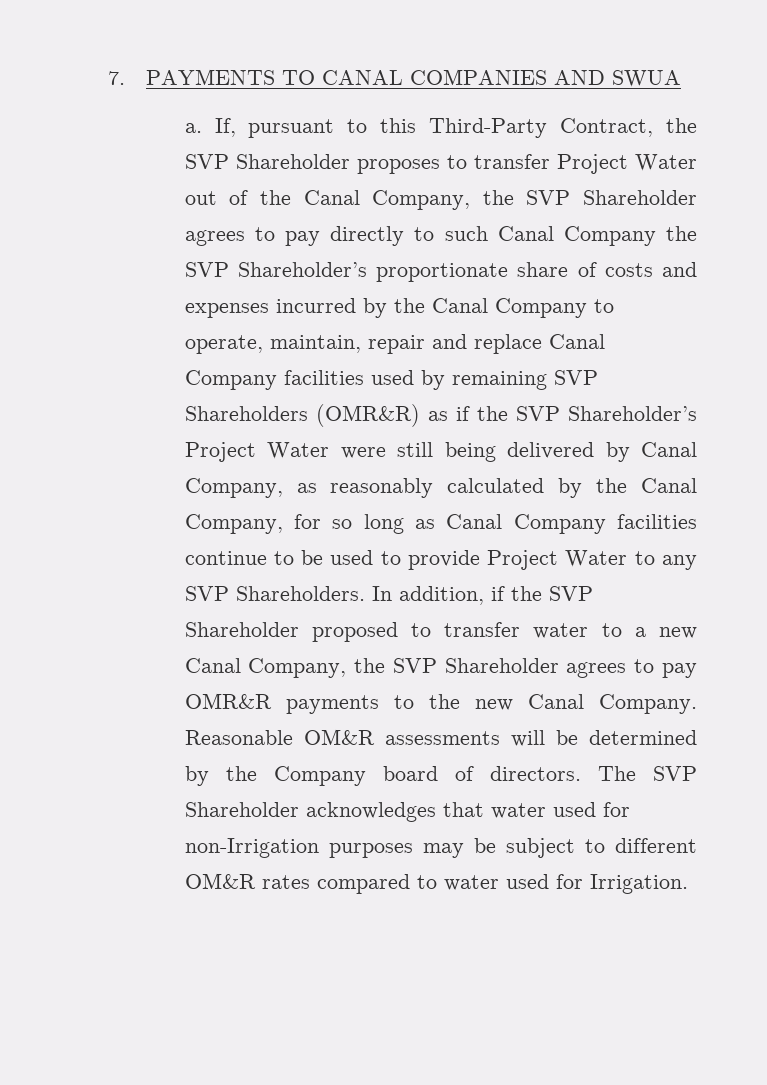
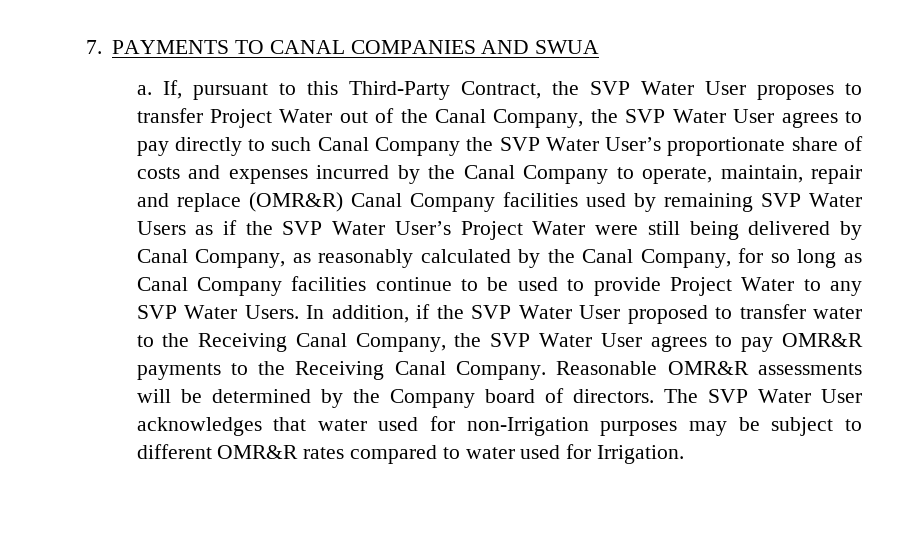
[235,154,350,169] Shareholder -> [640,81,746,95] Water User
[583,190,698,205] Shareholder -> [672,109,775,123] Water User
[237,262,367,277] Shareholder’s -> [545,137,662,151] Water User’s
(542, 344) none -> [248,192,343,212] (OMR&R)
[184,404,420,427] Shareholders (OMR&R) -> [808,193,862,207] [136,221,186,235] Water Users
[568,406,697,421] Shareholder’s -> [332,221,451,235] Water User’s
[235,586,365,601] Shareholders. -> [184,305,299,319] Water Users.
[184,622,299,637] Shareholder -> [518,305,621,319] Water User
[634,627,698,639] [184,658,559,678] a new Canal Company, the SVP Shareholder -> [162,333,642,352] the Receiving Canal Company, the SVP Water User
[474,699,513,711] new -> [295,361,385,380] Receiving
[303,729,375,745] OM&R -> [667,361,749,375] OMR&R
[184,802,299,817] Shareholder -> [757,389,863,403] Water User
[184,873,256,889] OM&R -> [217,445,299,459] OMR&R

